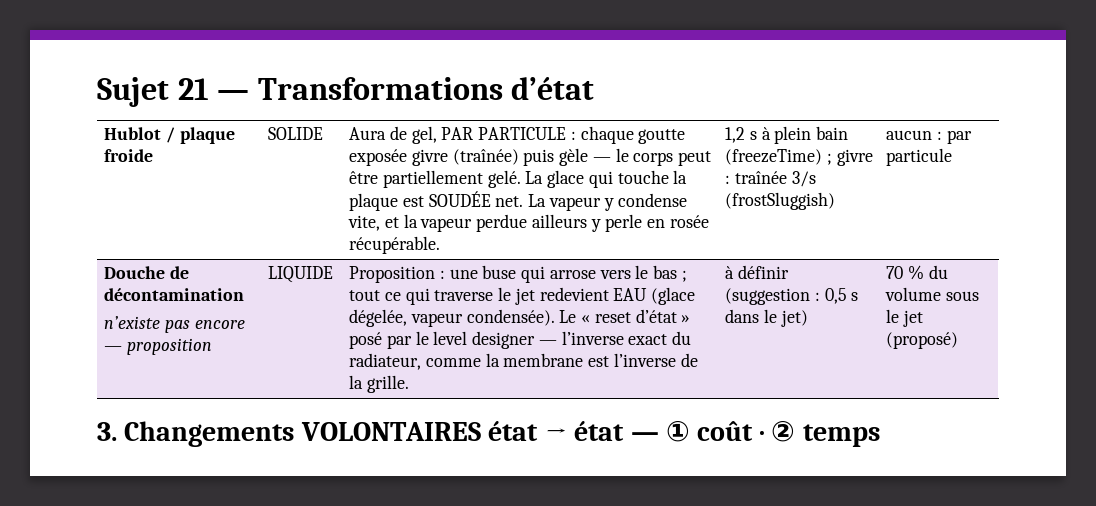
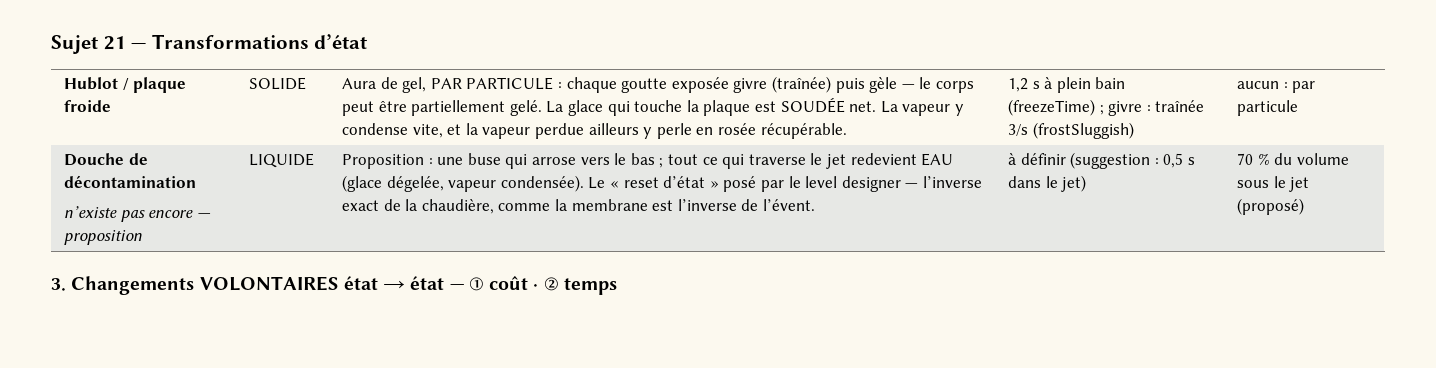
[671,331,691,345] [349,353,422,370] du radiateur, -> [383,199,494,214] de la chaudière,
[349,375,409,393] la grille. -> [762,199,815,211] l’évent.

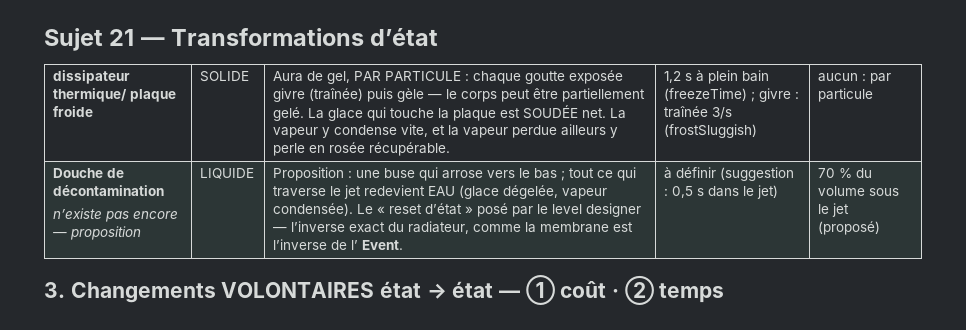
[64,77,129,90] Hublot / -> [52,70,130,84] [52,88,127,102] dissipateur thermique/
[383,199,494,214] de la chaudière, -> [387,221,469,234] du radiateur,
[762,199,815,211] l’évent. -> [350,240,403,250] l’ Event.

